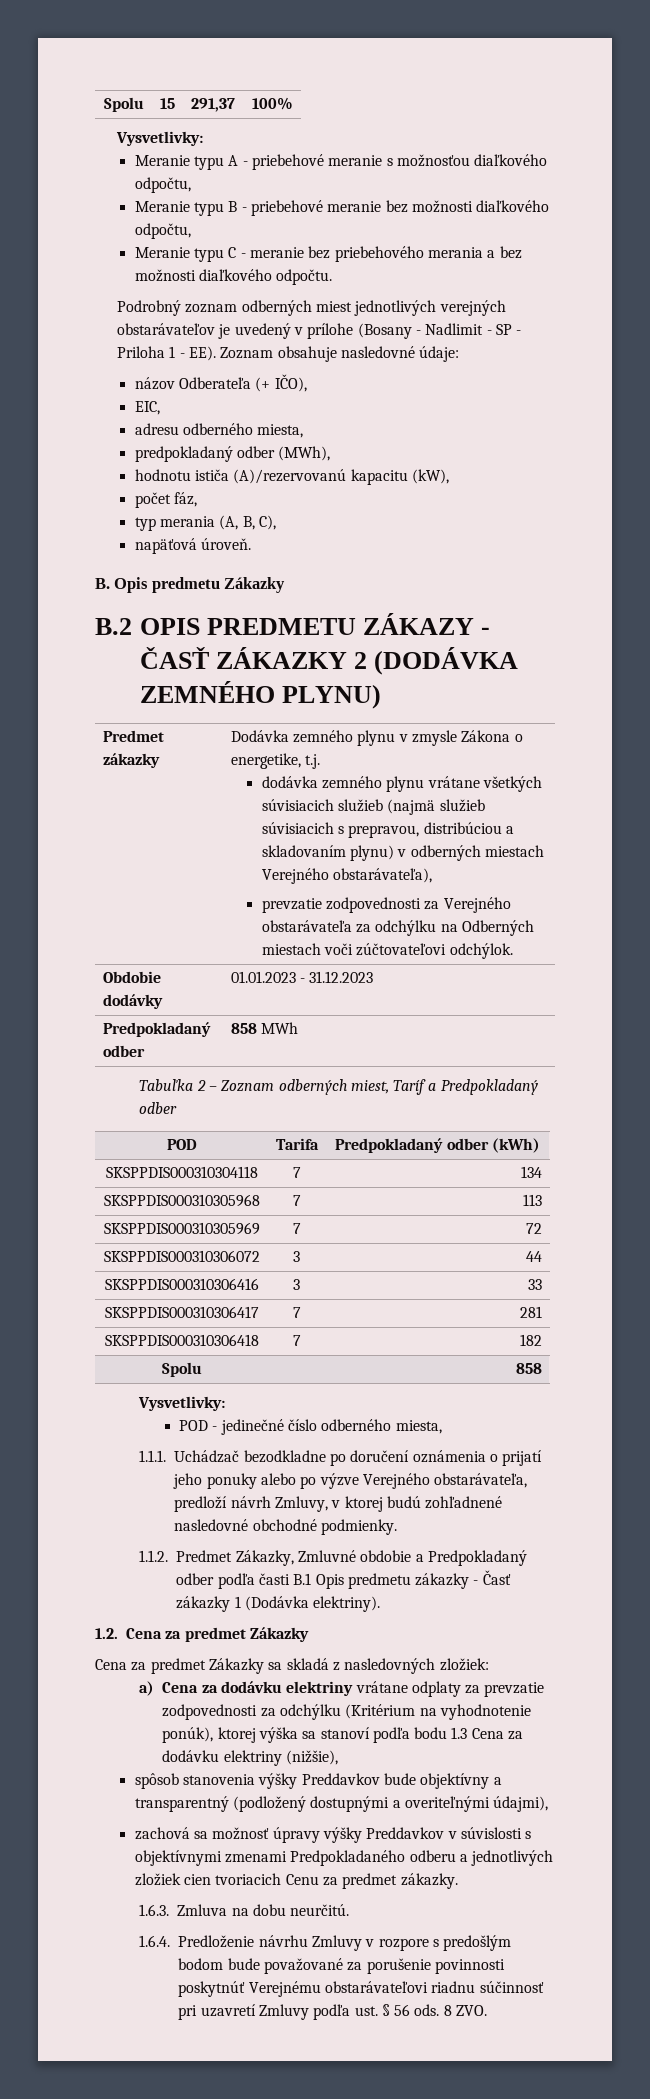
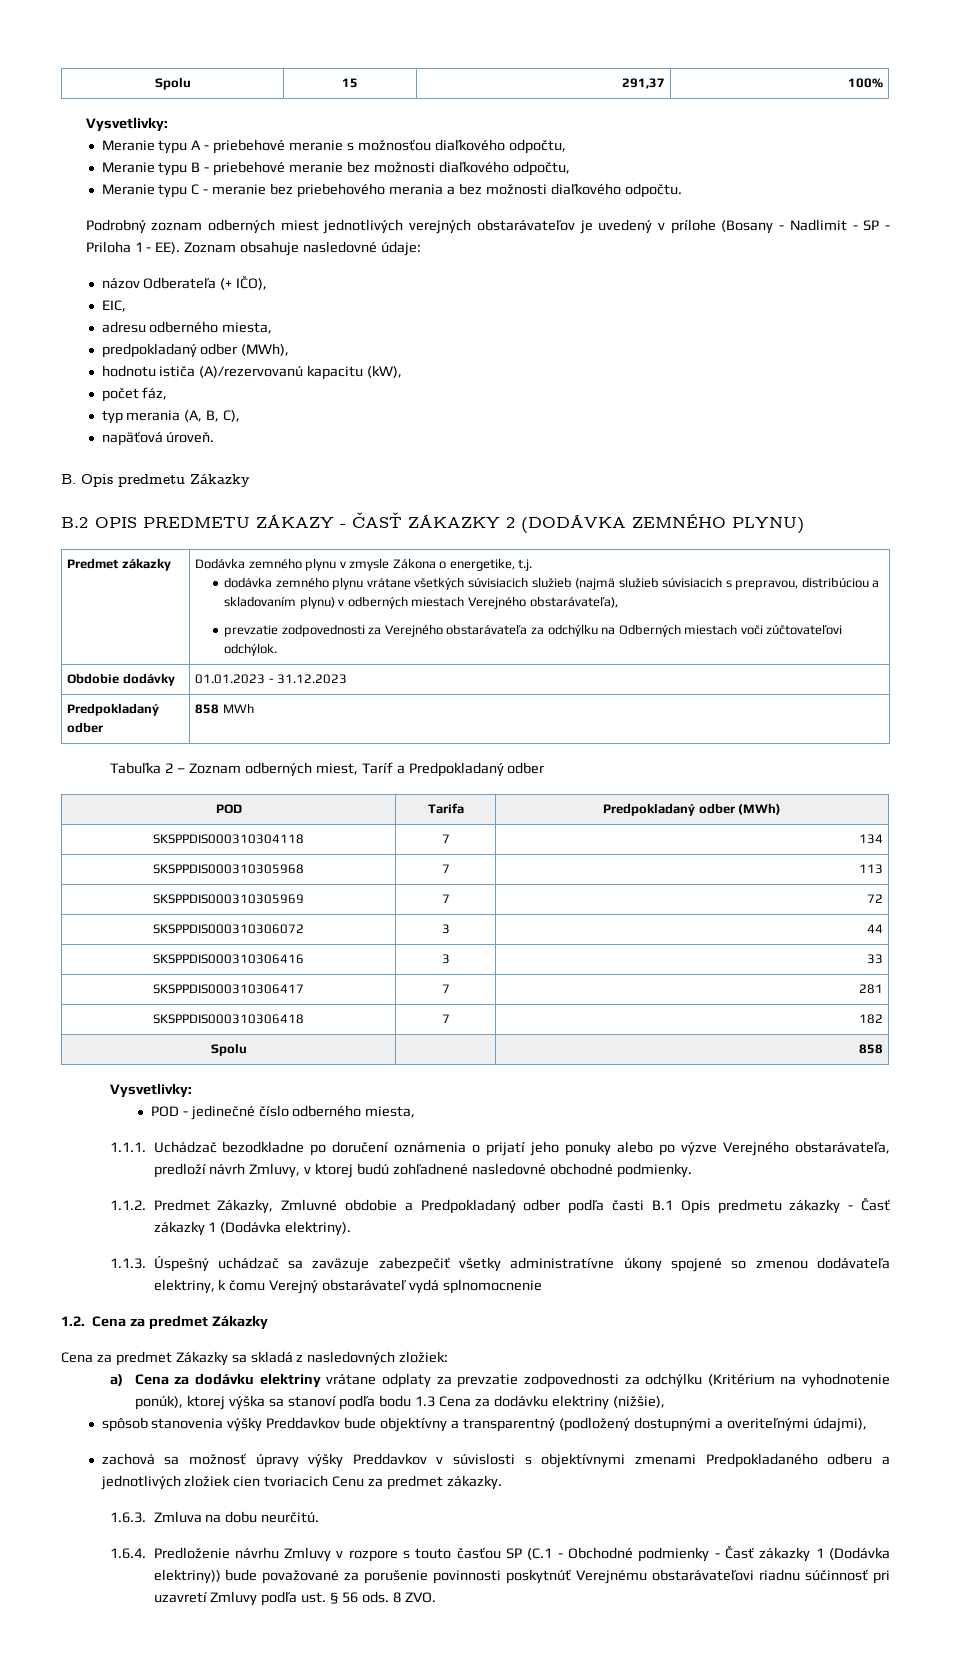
[491,1138,540,1153] (kWh) -> [738,803,782,815] (MWh)
(381, 1604) none -> [110,1255,891,1272] [153,1279,542,1294] // 1.1.3. Úspešný uchádzač sa zaväzuje zabezpečiť všetky administratívne úkony spojené so zmenou dodávateľa elektriny, k čomu Verejný obstarávateľ vydá splnomocnenie
[443,1935,512,1951] [178,1958,224,1970] predošlým bodom -> [415,1545,890,1562] [153,1569,221,1584] touto časťou SP (C.1 - Obchodné podmienky - Časť zákazky 1 (Dodávka elektriny))

